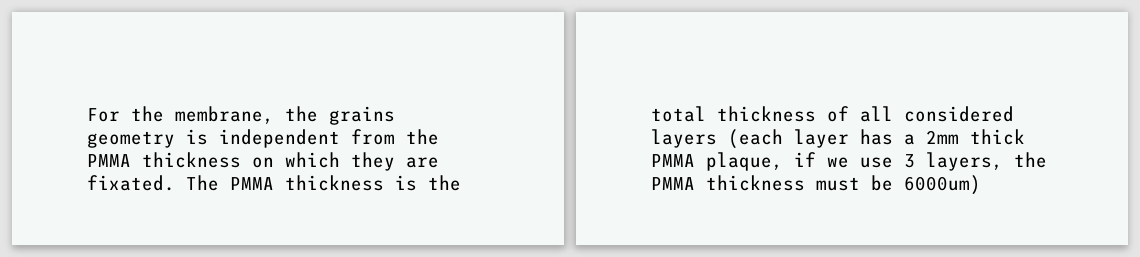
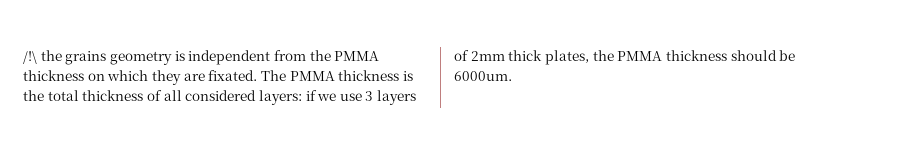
[87,106,274,124] For the membrane, -> [23,51,37,64] /!\
[651,129,1025,149] [651,152,1047,171] [651,175,981,195] layers (each layer has a 2mm thick PMMA plaque, if we use 3 layers, the PMMA thickness must be 6000um) -> [258,90,417,105] [454,50,796,65] [454,71,512,81] layers: if we use 3 layers of 2mm thick plates, the PMMA thickness should be 6000um.

